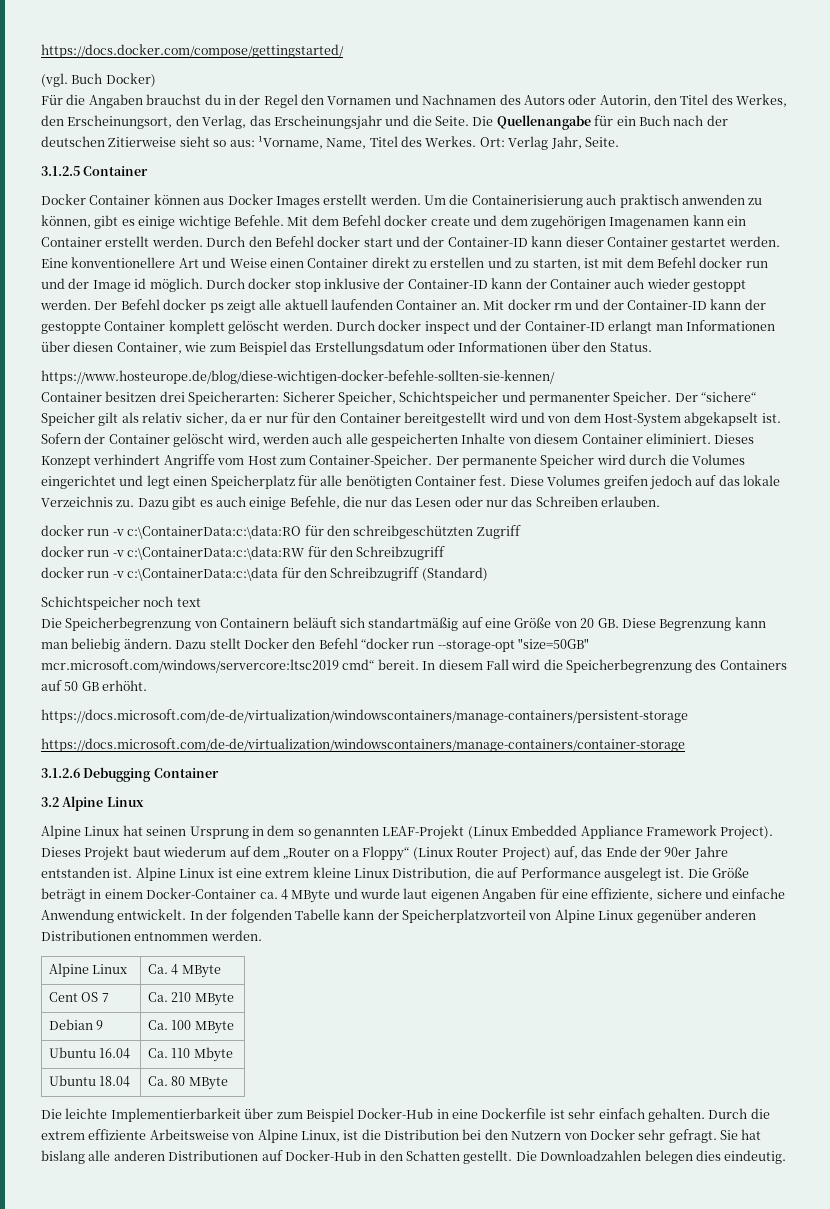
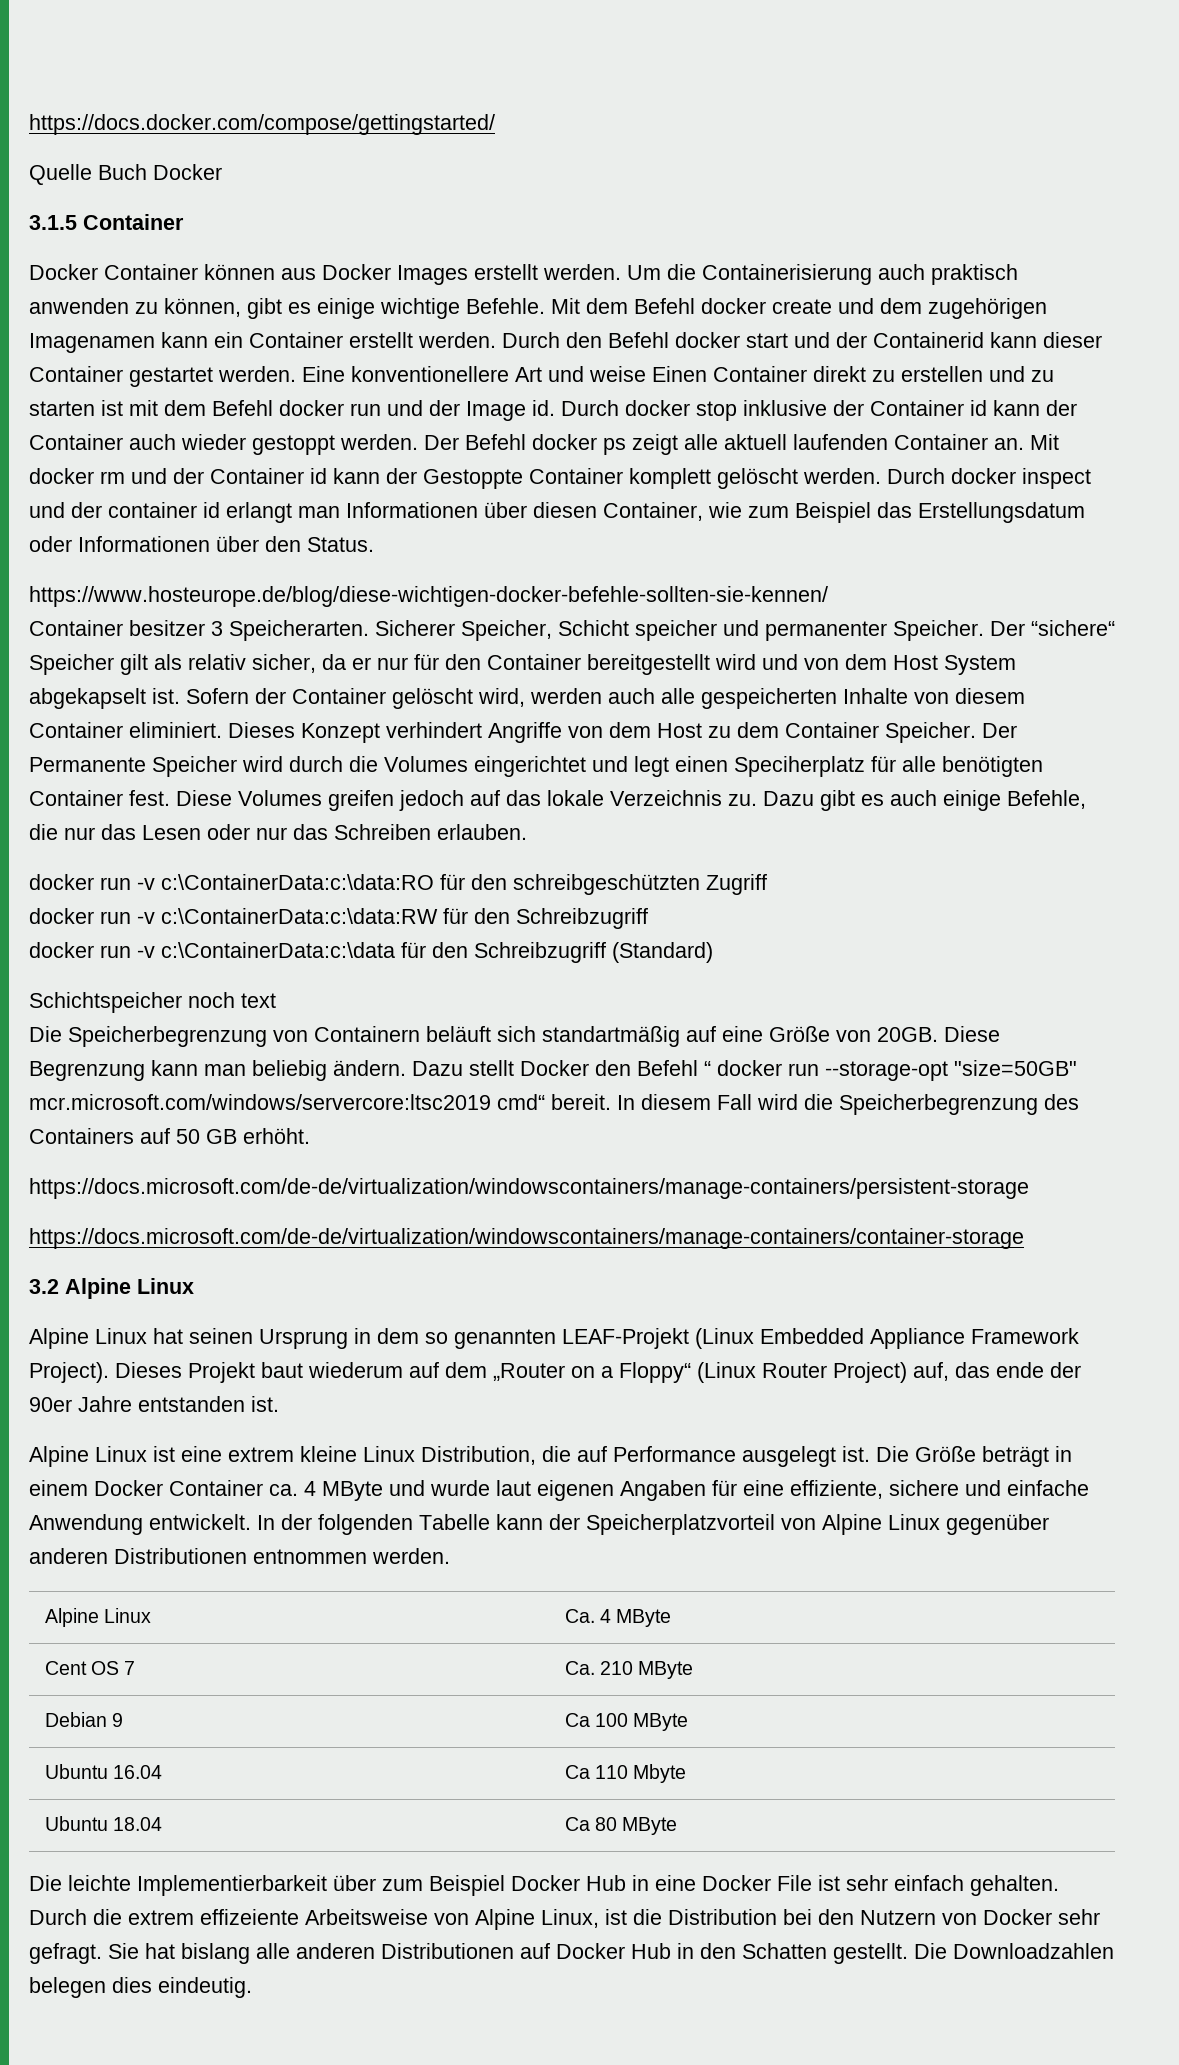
[41,73,156,87] [41,94,788,108] [41,115,728,130] [41,135,619,150] [41,166,80,176] (vgl. Buch Docker) // Für die Angaben brauchst du in der Regel den Vornamen und Nachnamen des Autors oder Autorin, den Titel des Werkes, den Erscheinungsort, den Verlag, das Erscheinungsjahr und die Seite. Die Quellenangabe für ein Buch nach der deutschen Zitierweise sieht so aus: ¹Vorname, Name, Titel des Werkes. Ort: Verlag Jahr, Seite. // 3.1.2.5 -> [29,164,222,185] [29,215,77,230] Quelle Buch Docker // 3.1.5
[447,237,528,247] Container-ID -> [873,332,984,348] Containerid
[229,258,304,268] Weise einen -> [589,366,707,382] weise Einen
[532,259,581,270] starten, -> [29,401,95,416] starten
[134,278,203,292] id möglich. -> [532,400,555,416] id.
[407,279,488,289] Container-ID -> [870,400,987,416] Container id
[627,299,766,310] [41,322,101,334] Container-ID kann der gestoppte -> [210,468,523,489] Container id kann der Gestoppte
[524,321,605,331] Container-ID -> [108,502,220,518] container id
[105,391,499,405] besitzen drei Speicherarten: Sicherer Speicher, Schichtspeicher -> [129,620,717,641] besitzer 3 Speicherarten. Sicherer Speicher, Schicht speicher
[604,413,681,427] Host-System -> [893,655,1016,675] Host System
[217,454,537,468] vom Host zum Container-Speicher. Der permanente -> [568,722,1017,743] [29,757,146,772] von dem Host zu dem Container Speicher. Der Permanente
[210,475,295,489] Speicherplatz -> [734,756,865,777] Speciherplatz
[580,618,619,628] 20 GB. -> [877,1027,938,1042] 20GB.
[361,638,409,649] “docker -> [704,1060,782,1076] “ docker
[41,767,219,782] // 3.1.2.6 Debugging Container -> (1024, 1238) none
[605,846,637,857] Ende -> [996,1362,1044,1378] ende
(133, 873) none -> (279, 1404) //
[146,888,257,899] Docker-Container -> [94,1480,263,1496] Docker Container
[147,1020,168,1030] Ca. -> [564,1713,590,1727] Ca
[147,1048,168,1058] Ca. -> [564,1765,590,1779] Ca
[147,1076,168,1086] Ca. -> [564,1817,590,1831] Ca
[357,1108,547,1119] Docker-Hub in eine Dockerfile -> [511,1875,812,1891] Docker Hub in eine Docker File
[88,1129,147,1140] effiziente -> [200,1909,299,1925] effizeiente
[284,1150,361,1161] Docker-Hub -> [556,1943,671,1959] Docker Hub

